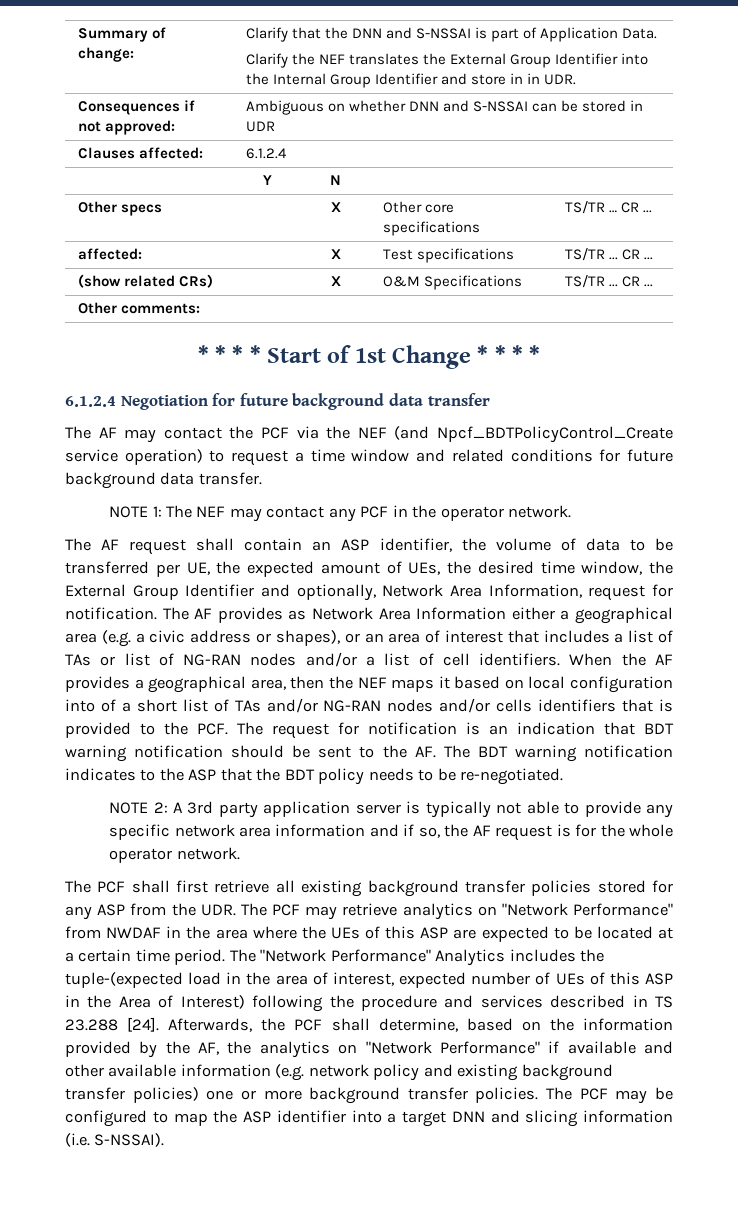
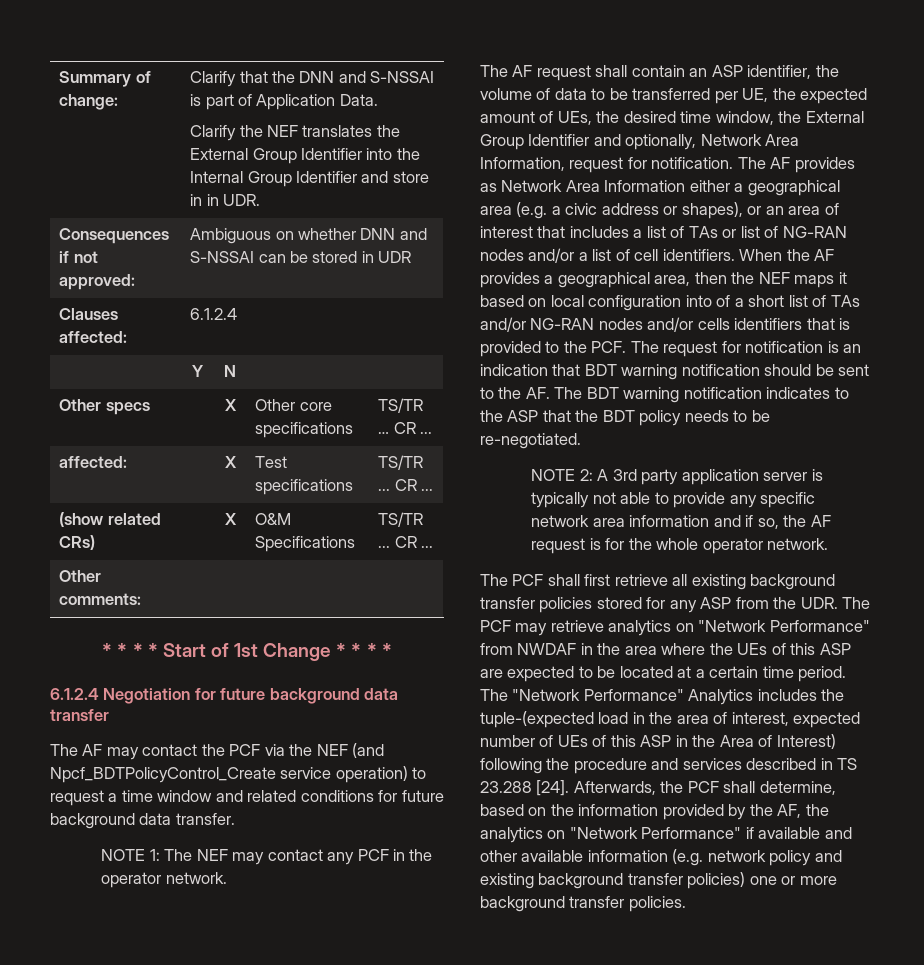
[546,1087,673,1104] [65,1110,673,1127] [65,1133,165,1147] The PCF may be configured to map the ASP identifier into a target DNN and slicing information (i.e. S-NSSAI). -> (686, 904) none

